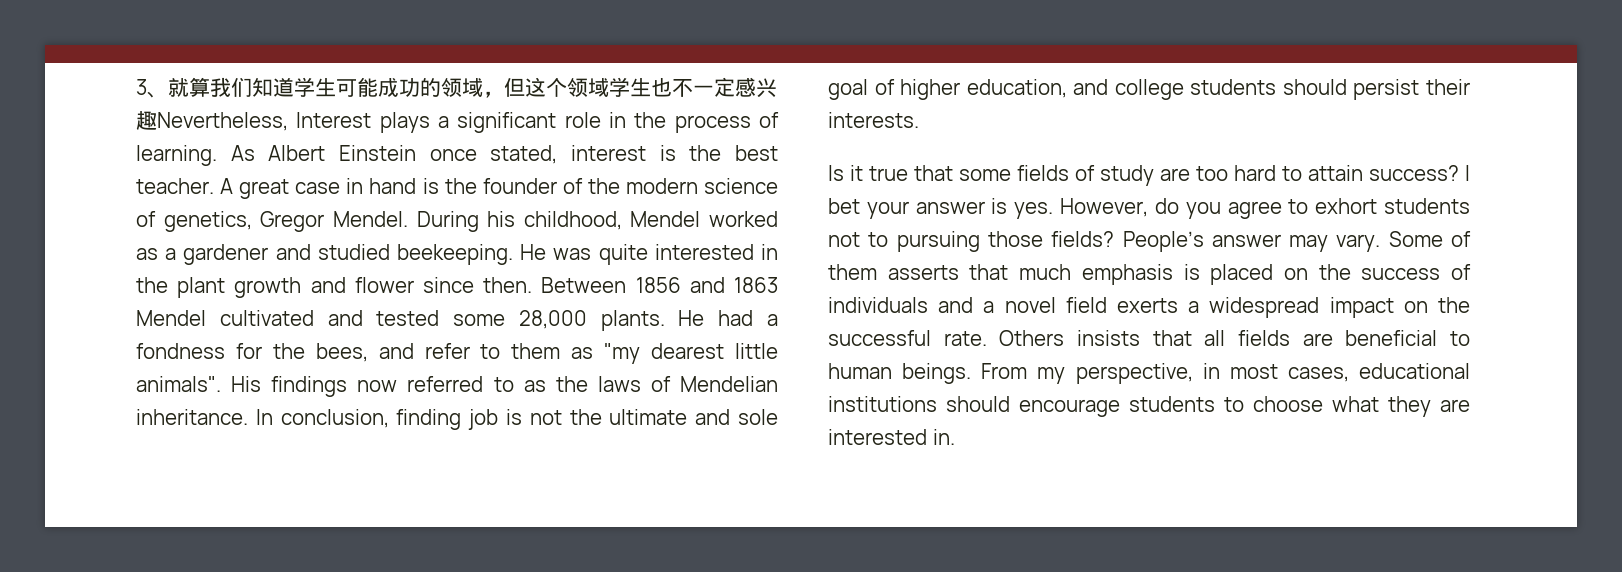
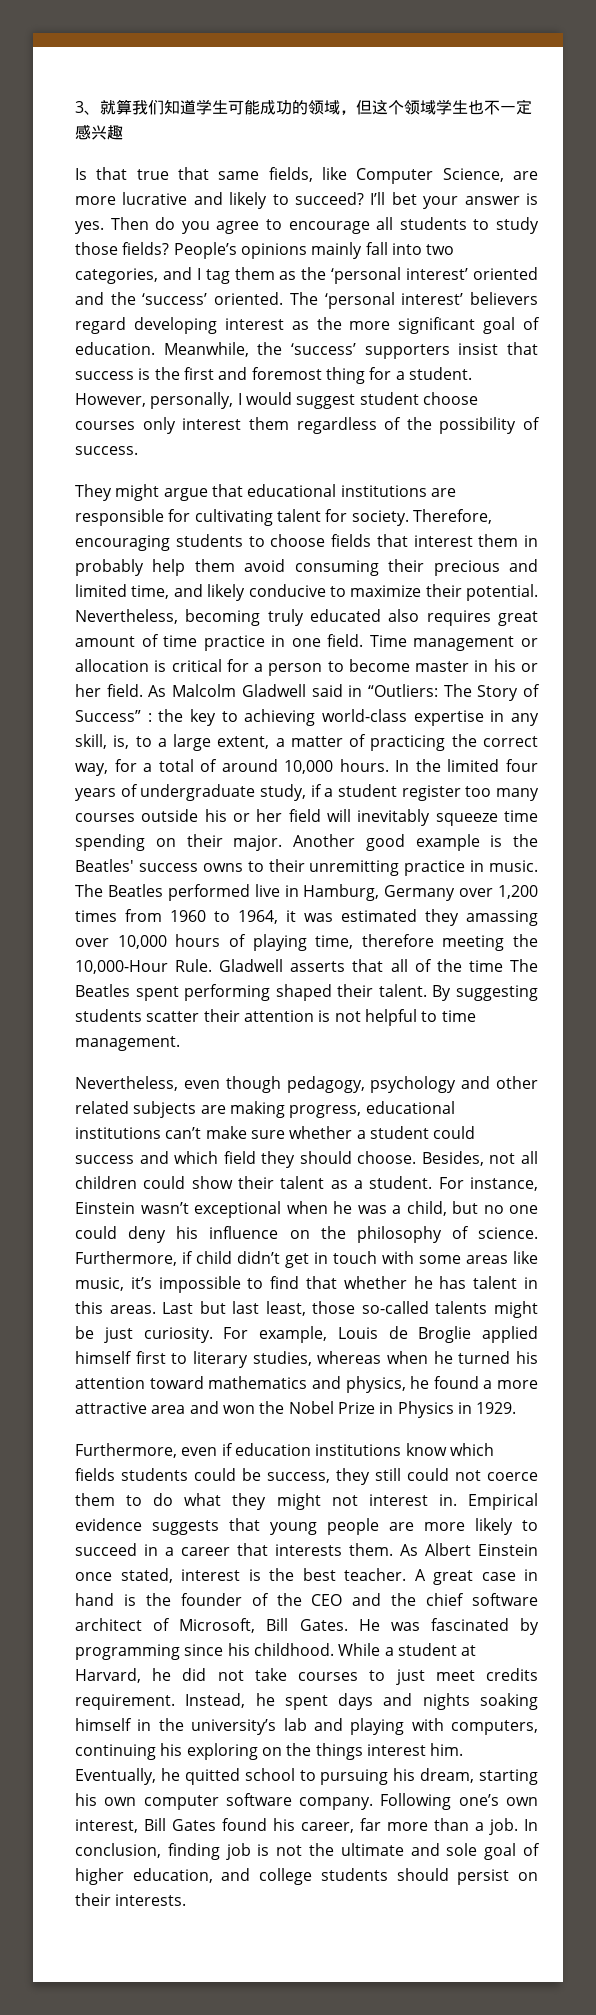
[157,112,779,133] [136,145,217,166] Nevertheless, Interest plays a significant role in the process of learning. -> [75,167,538,184] [75,192,538,209] [75,217,539,234] [75,242,455,259] [75,267,538,284] [75,292,538,309] [75,317,540,334] [75,342,539,359] [75,367,472,384] [75,392,478,409] [75,417,540,434] [75,446,138,455] [75,484,456,501] [75,509,492,526] [75,534,538,551] [75,559,538,576] [75,584,538,601] [75,609,538,626] [75,634,538,651] [75,659,538,676] [75,684,540,701] [75,709,539,726] [75,734,538,751] [75,759,539,776] [75,784,539,801] [75,809,538,826] [75,834,538,851] [75,859,538,876] [75,884,538,901] [75,909,538,926] [75,934,538,951] [75,959,538,974] [75,984,538,1001] [75,1009,476,1026] [75,1036,180,1051] [75,1076,538,1093] [75,1101,455,1118] [75,1126,476,1139] [75,1151,538,1168] [75,1176,538,1191] [75,1201,538,1218] [75,1226,538,1243] [75,1251,538,1268] [75,1276,539,1293] [75,1301,538,1318] [75,1326,538,1343] [75,1351,538,1368] [75,1376,538,1393] [75,1401,517,1418] [75,1443,494,1458] [75,1468,538,1485] [75,1493,538,1510] [75,1518,538,1535] [75,1543,393,1556] // Is that true that same fields, like Computer Science, are more lucrative and likely to succeed? I’ll bet your answer is yes. Then do you agree to encourage all students to study those fields? People’s opinions mainly fall into two categories, and I tag them as the ‘personal interest’ oriented and the ‘success’ oriented. The ‘personal interest’ believers regard developing interest as the more significant goal of education. Meanwhile, the ‘success’ supporters insist that success is the first and foremost thing for a student. However, personally, I would suggest student choose courses only interest them regardless of the possibility of success. // They might argue that educational institutions are responsible for cultivating talent for society. Therefore, encouraging students to choose fields that interest them in probably help them avoid consuming their precious and limited time, and likely conducive to maximize their potential. Nevertheless, becoming truly educated also requires great amount of time practice in one field. Time management or allocation is critical for a person to become master in his or her field. As Malcolm Gladwell said in “Outliers: The Story of Success” : the key to achieving world-class expertise in any skill, is, to a large extent, a matter of practicing the correct way, for a total of around 10,000 hours. In the limited four years of undergraduate study, if a student register too many courses outside his or her field will inevitably squeeze time spending on their major. Another good example is the Beatles' success owns to their unremitting practice in music. The Beatles performed live in Hamburg, Germany over 1,200 times from 1960 to 1964, it was estimated they amassing over 10,000 hours of playing time, therefore meeting the 10,000-Hour Rule. Gladwell asserts that all of the time The Beatles spent performing shaped their talent. By suggesting students scatter their attention is not helpful to time management. // Nevertheless, even though pedagogy, psychology and other related subjects are making progress, educational institutions can’t make sure whether a student could success and which field they should choose. Besides, not all children could show their talent as a student. For instance, Einstein wasn’t exceptional when he was a child, but no one could deny his influence on the philosophy of science. Furthermore, if child didn’t get in touch with some areas like music, it’s impossible to find that whether he has talent in this areas. Last but last least, those so-called talents might be just curiosity. For example, Louis de Broglie applied himself first to literary studies, whereas when he turned his attention toward mathematics and physics, he found a more attractive area and won the Nobel Prize in Physics in 1929. // Furthermore, even if education institutions know which fields students could be success, they still could not coerce them to do what they might not interest in. Empirical evidence suggests that young people are more likely to succeed in a career that interests them.
[625,178,778,194] [136,211,778,232] [136,244,778,265] [136,277,779,298] [136,310,779,331] [136,343,779,364] [136,376,779,397] [136,409,248,425] modern science of genetics, Gregor Mendel. During his childhood, Mendel worked as a gardener and studied beekeeping. He was quite interested in the plant growth and flower since then. Between 1856 and 1863 Mendel cultivated and tested some 28,000 plants. He had a fondness for the bees, and refer to them as "my dearest little animals". His findings now referred to as the laws of Mendelian inheritance. -> [311,1593,538,1606] [75,1618,539,1635] [75,1643,477,1660] [75,1668,538,1685] [75,1693,538,1710] [75,1718,538,1735] [75,1743,464,1760] [75,1768,538,1785] [75,1793,538,1810] [75,1818,518,1835] CEO and the chief software architect of Microsoft, Bill Gates. He was fascinated by programming since his childhood. While a student at Harvard, he did not take courses to just meet credits requirement. Instead, he spent days and nights soaking himself in the university’s lab and playing with computers, continuing his exploring on the things interest him. Eventually, he quitted school to pursuing his dream, starting his own computer software company. Following one’s own interest, Bill Gates found his career, far more than a job.
(1420, 89) none -> [518,1872,538,1881] on
[828,165,1470,186] [828,198,1470,219] [828,231,1471,252] [828,264,1471,285] [828,297,1470,318] [828,330,1470,346] [828,363,1470,384] [828,396,1470,417] [828,429,955,445] // Is it true that some fields of study are too hard to attain success? I bet your answer is yes. However, do you agree to exhort students not to pursuing those fields? People’s answer may vary. Some of them asserts that much emphasis is placed on the success of individuals and a novel field exerts a widespread impact on the successful rate. Others insists that all fields are beneficial to human beings. From my perspective, in most cases, educational institutions should encourage students to choose what they are interested in. -> (187, 1900) none

